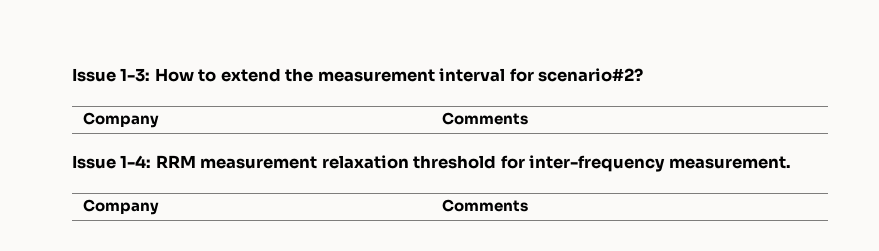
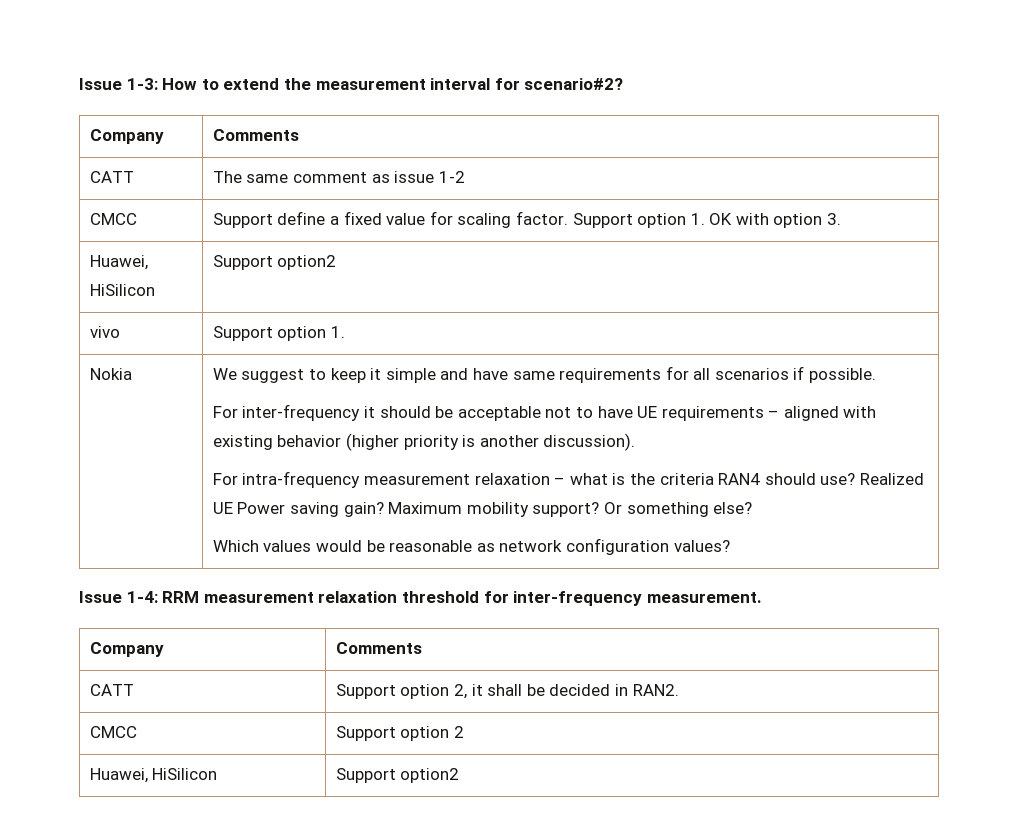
(528, 118) none -> [89,171,134,183] [212,171,465,183] [89,213,137,225] [212,211,842,228] [89,255,148,270] [89,284,155,296] [212,255,337,270] [89,326,120,338] [212,326,345,341] [89,368,132,380] [212,366,877,383] [212,404,877,421] [212,433,636,451] [212,471,924,488] [212,502,753,517] [212,538,730,555] // CATT | The same comment as issue 1-2 // CMCC | Support define a fixed value for scaling factor. Support option 1. OK with option 3. // Huawei, HiSilicon | Support option2 // vivo | Support option 1. // Nokia | We suggest to keep it simple and have same requirements for all scenarios if possible. // For inter-frequency it should be acceptable not to have UE requirements – aligned with existing behavior (higher priority is another discussion). // For intra-frequency measurement relaxation – what is the criteria RAN4 should use? Realized UE Power saving gain? Maximum mobility support? Or something else? // Which values would be reasonable as network configuration values?
(528, 205) none -> [89,684,134,696] [335,684,679,699] [89,726,137,738] [335,726,464,741] [89,768,218,783] [335,768,460,783] // CATT | Support option 2, it shall be decided in RAN2. // CMCC | Support option 2 // Huawei, HiSilicon | Support option2

